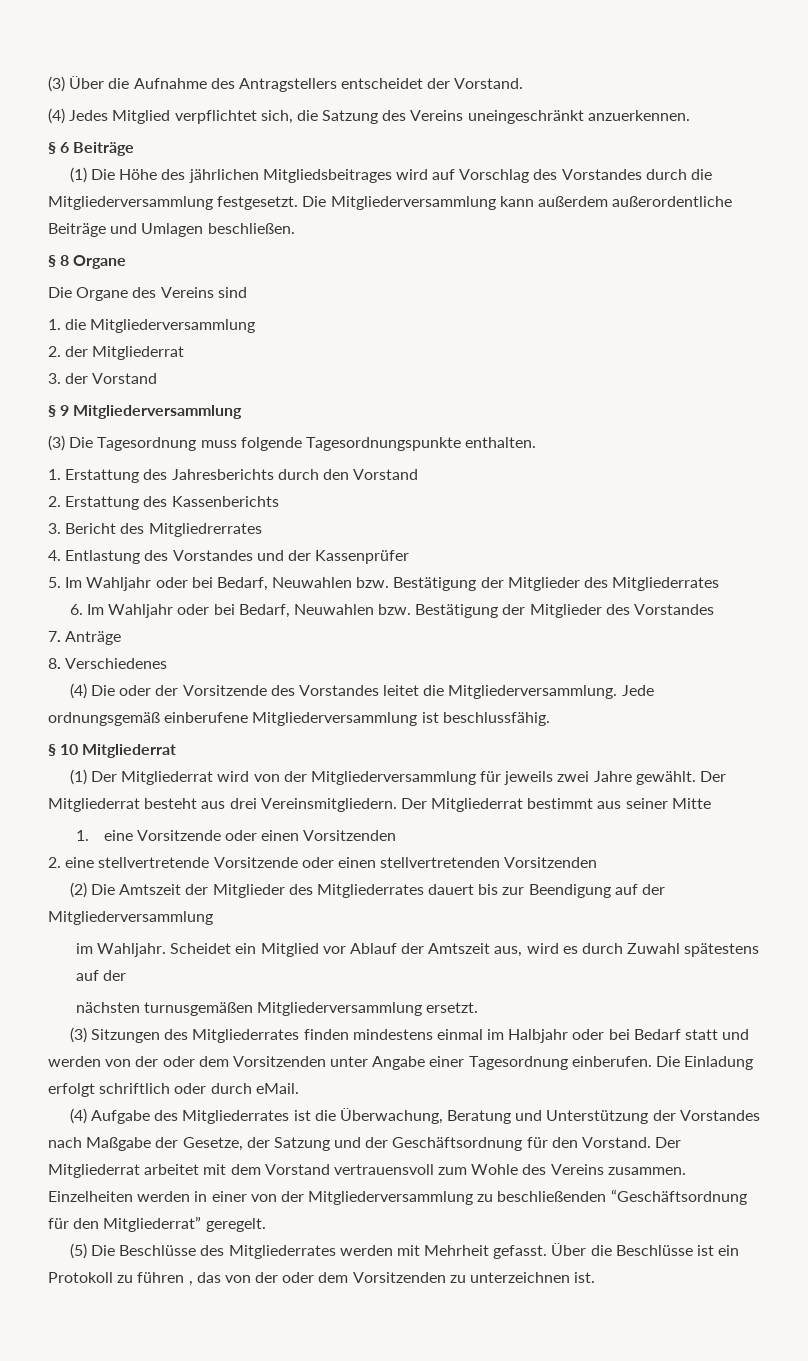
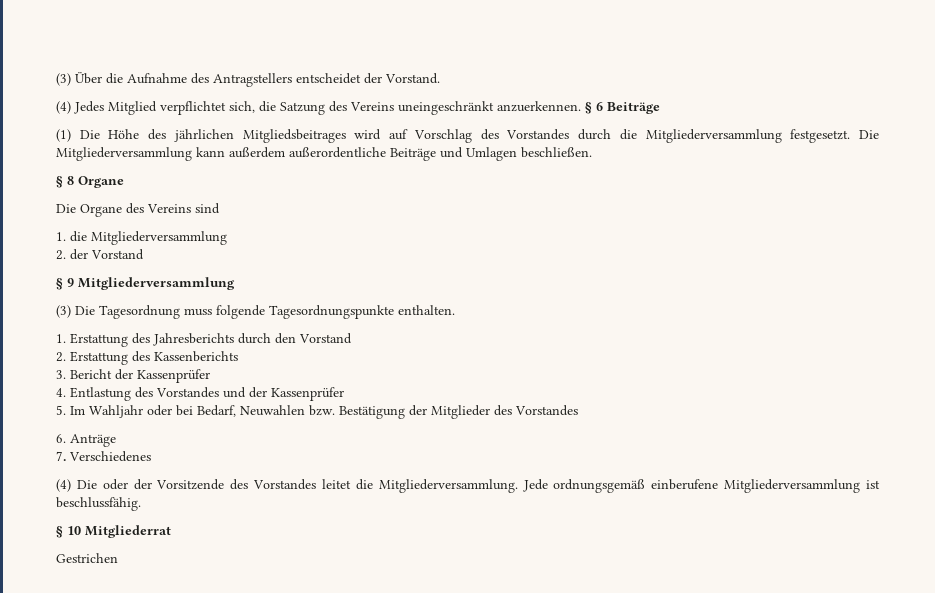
(690, 115) // -> (581, 106) none
[92,346,185,360] [48,373,89,384] Mitgliederrat // 3. der -> (88, 254) none
[120,523,262,537] des Mitgliedrerrates -> [115,369,210,383] der Kassenprüfer
[612,577,720,591] Mitgliederrates -> [515,405,578,416] Vorstandes
[86,604,715,618] Im Wahljahr oder bei Bedarf, Neuwahlen bzw. Bestätigung der Mitglieder des Vorstandes -> [70,434,116,447] Anträge
[65,631,122,645] [48,658,61,669] Anträge // 8. -> (66, 456) none
[69,769,727,785] [48,798,711,812] [75,830,397,841] [48,857,598,868] [69,882,666,898] [48,911,213,925] [75,943,760,957] [75,970,126,981] [75,1002,479,1016] [69,1027,750,1043] [48,1056,754,1070] [48,1083,299,1097] [69,1108,760,1124] [48,1137,682,1151] [48,1164,686,1178] [48,1189,747,1205] [48,1216,266,1232] [69,1243,740,1259] [48,1272,596,1286] (1) Der Mitgliederrat wird von der Mitgliederversammlung für jeweils zwei Jahre gewählt. Der Mitgliederrat besteht aus drei Vereinsmitgliedern. Der Mitgliederrat bestimmt aus seiner Mitte // 1. eine Vorsitzende oder einen Vorsitzenden // 2. eine stellvertretende Vorsitzende oder einen stellvertretenden Vorsitzenden // (2) Die Amtszeit der Mitglieder des Mitgliederrates dauert bis zur Beendigung auf der Mitgliederversammlung // im Wahljahr. Scheidet ein Mitglied vor Ablauf der Amtszeit aus, wird es durch Zuwahl spätestens auf der // nächsten turnusgemäßen Mitgliederversammlung ersetzt. // (3) Sitzungen des Mitgliederrates finden mindestens einmal im Halbjahr oder bei Bedarf statt und werden von der oder dem Vorsitzenden unter Angabe einer Tagesordnung einberufen. Die Einladung erfolgt schriftlich oder durch eMail. // (4) Aufgabe des Mitgliederrates ist die Überwachung, Beratung und Unterstützung der Vorstandes nach Maßgabe der Gesetze, der Satzung und der Geschäftsordnung für den Vorstand. Der Mitgliederrat arbeitet mit dem Vorstand vertrauensvoll zum Wohle des Vereins zusammen. Einzelheiten werden in einer von der Mitgliederversammlung zu beschließenden “Geschäftsordnung für den Mitgliederrat” geregelt. // (5) Die Beschlüsse des Mitgliederrates werden mit Mehrheit gefasst. Über die Beschlüsse ist ein Protokoll zu führen , das von der oder dem Vorsitzenden zu unterzeichnen ist. -> [56,553,118,563] Gestrichen

